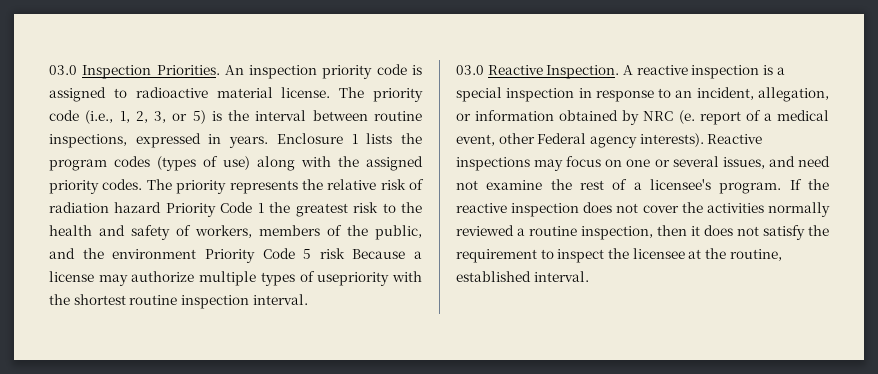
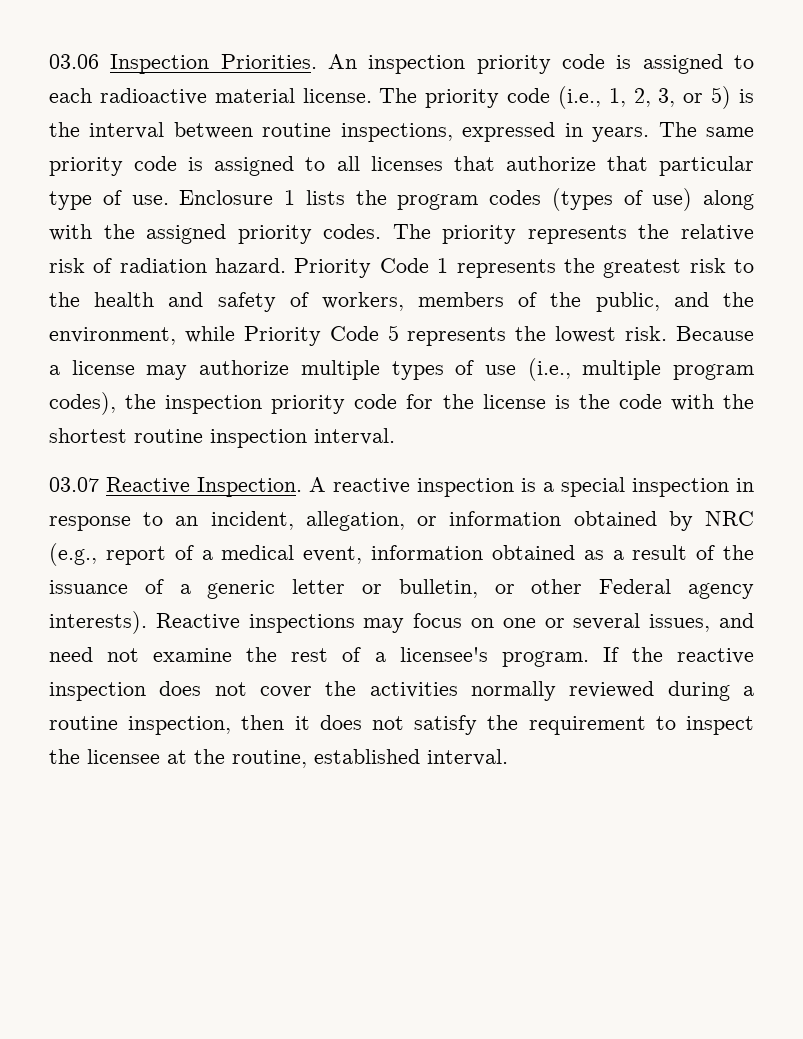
[49,65,77,75] 03.0 -> [49,54,99,69] 03.06
(127, 93) none -> [49,88,92,103] each
(269, 142) none -> [658,122,755,137] [49,156,755,176] [49,190,169,210] The same priority code is assigned to all licenses that authorize that particular type of use.
[114,202,162,213] hazard -> [215,258,287,273] hazard.
(264, 208) none -> [456,259,556,278] represents
[112,249,197,259] environment -> [49,326,235,345] environment, while
[319,248,345,259] risk -> [407,326,668,346] represents the lowest risk.
[317,272,390,286] usepriority -> [484,358,754,381] [49,392,662,415] use (i.e., multiple program codes), the inspection priority code for the license is the code
[456,65,484,75] 03.0 -> [49,477,99,492] 03.07
[678,110,695,124] (e. -> [49,543,97,566] (e.g.,
(495, 140) none -> [371,545,755,560] [49,579,515,599] information obtained as a result of the issuance of a generic letter or bulletin, or
(514, 230) none -> [667,681,730,701] during

